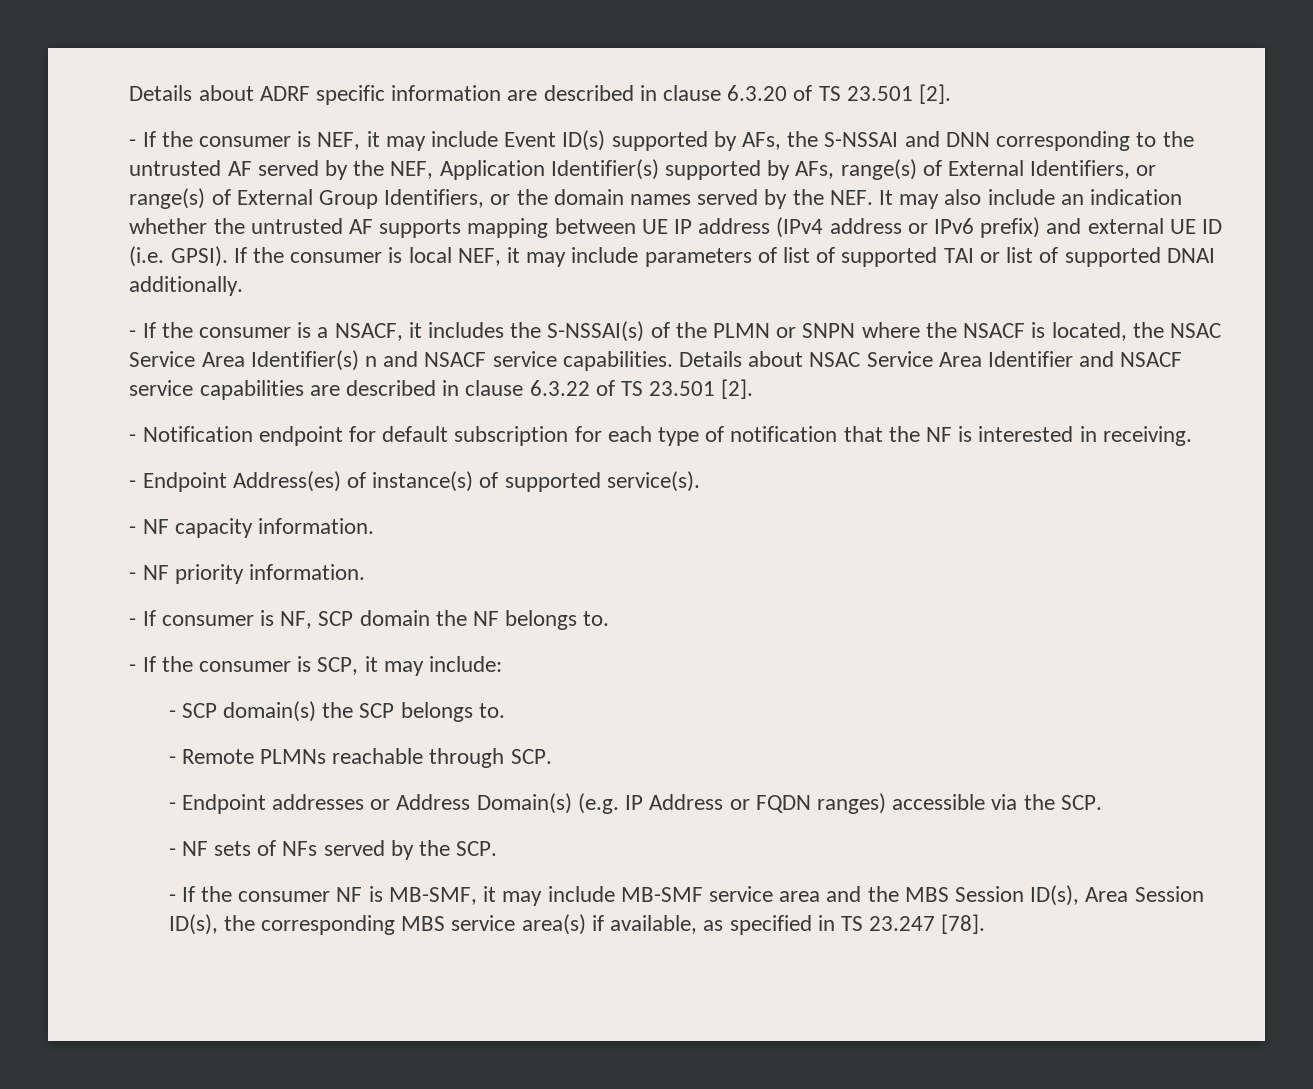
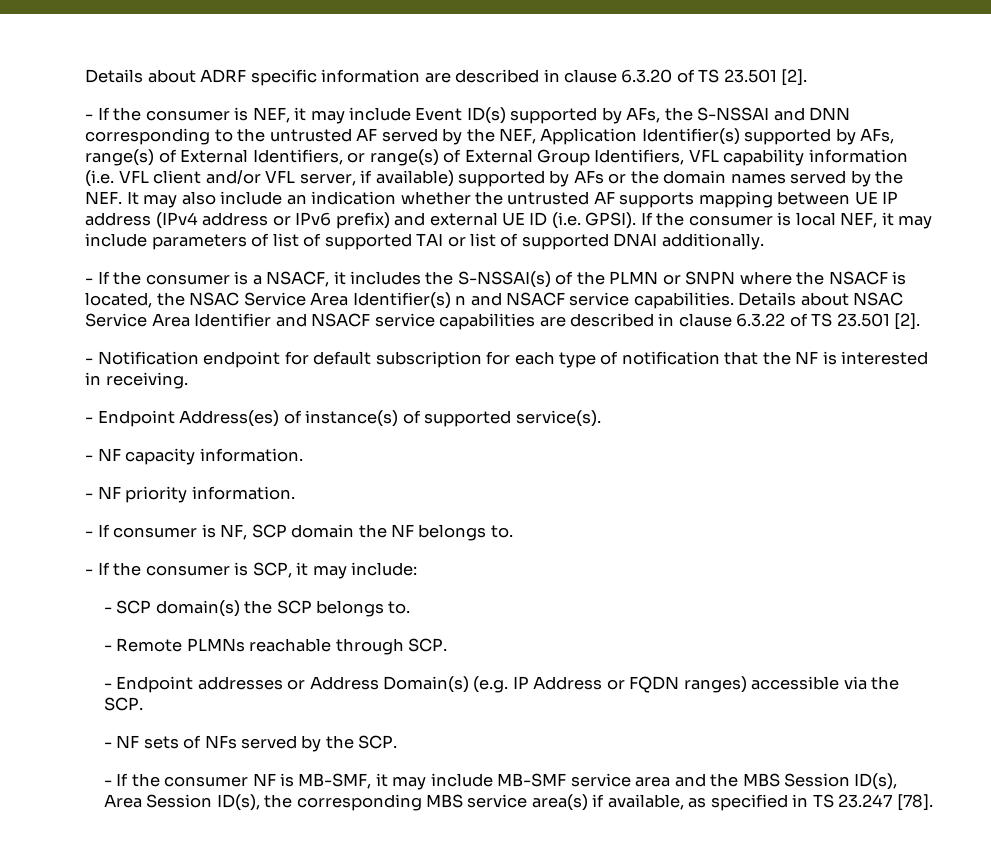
(485, 198) none -> [688,149,908,166] [85,170,604,187] VFL capability information (i.e. VFL client and/or VFL server, if available) supported by AFs

